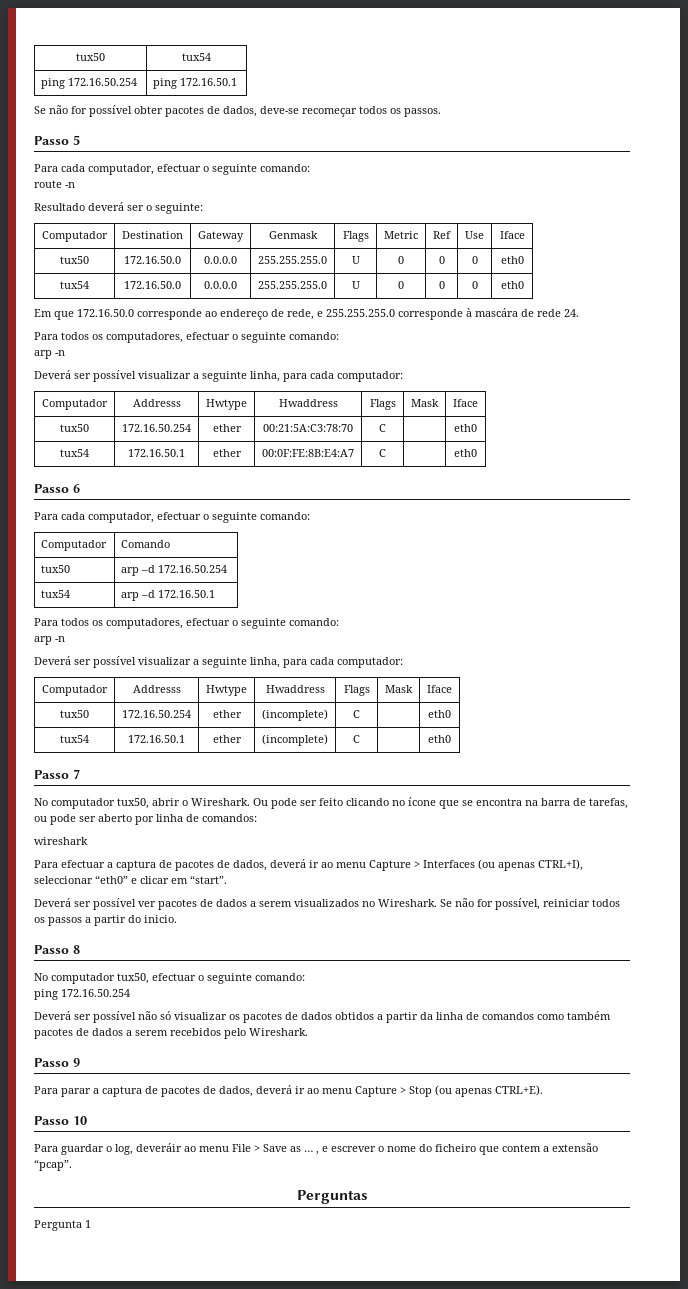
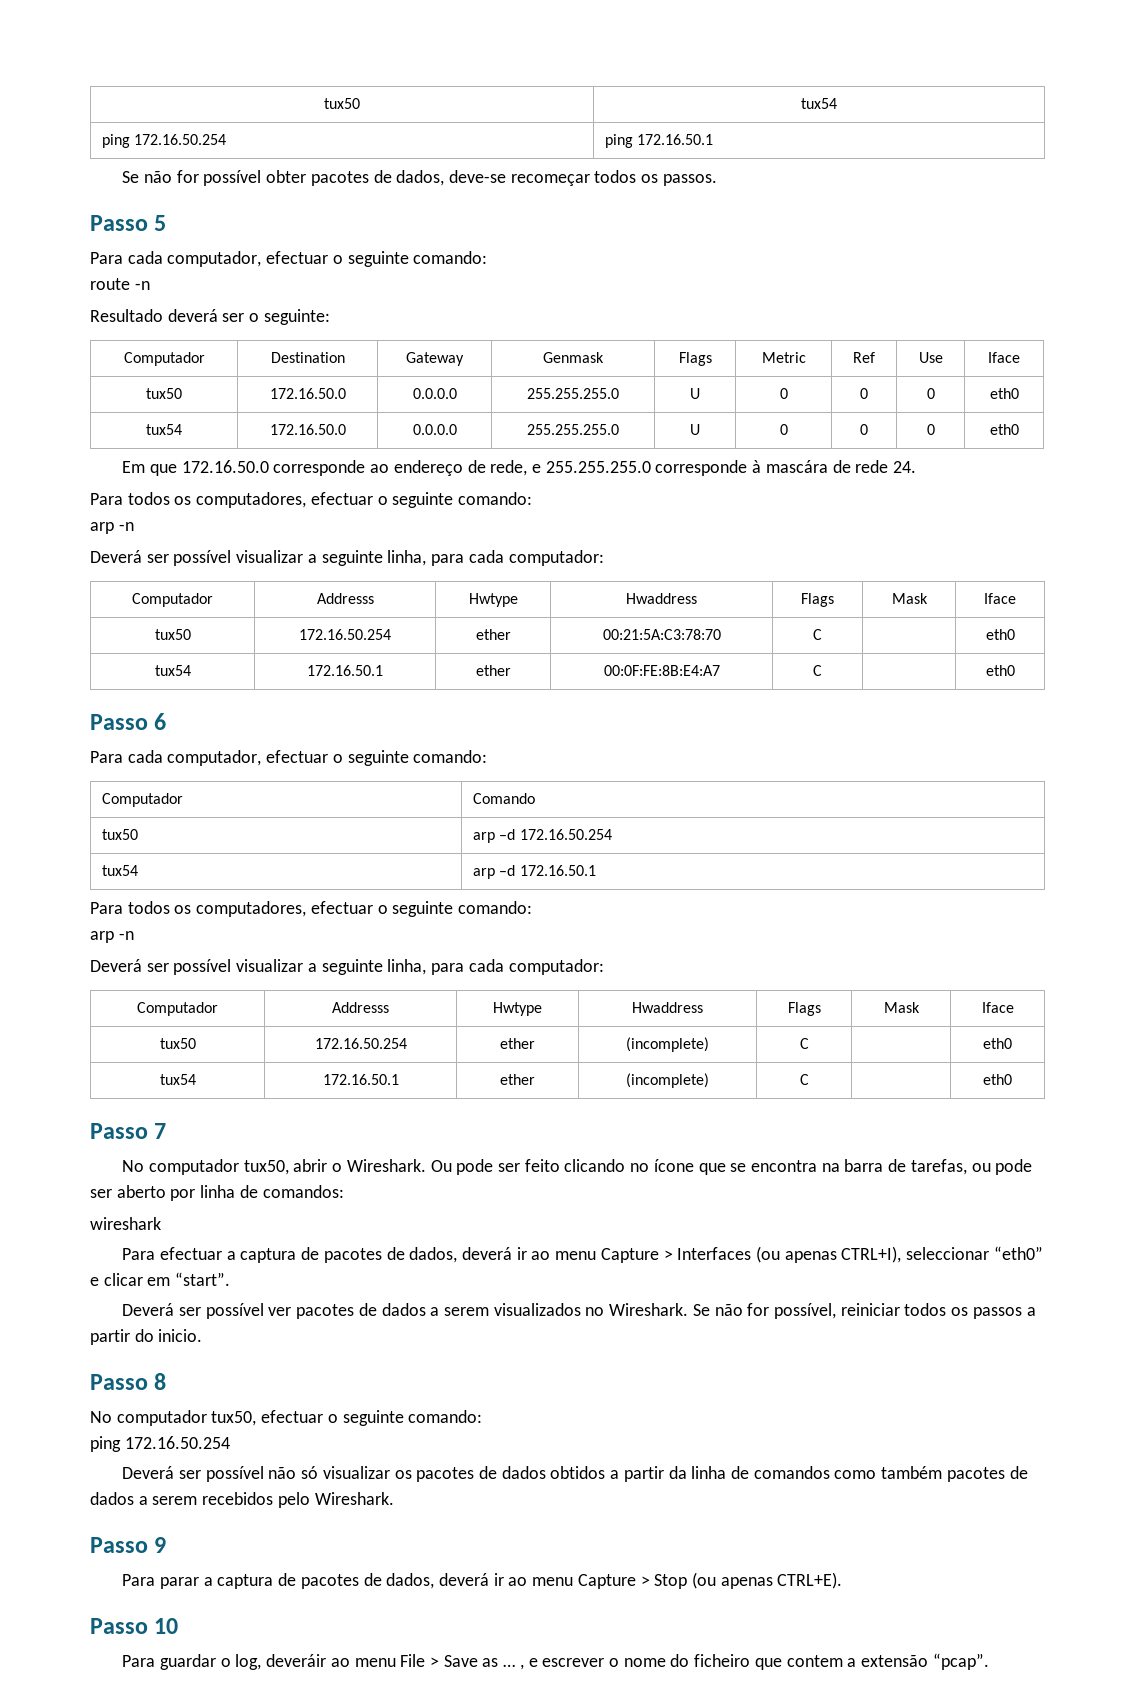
[296,1190,368,1204] [34,1220,91,1231] // Perguntas // Pergunta 1 -> (989, 1661) none

